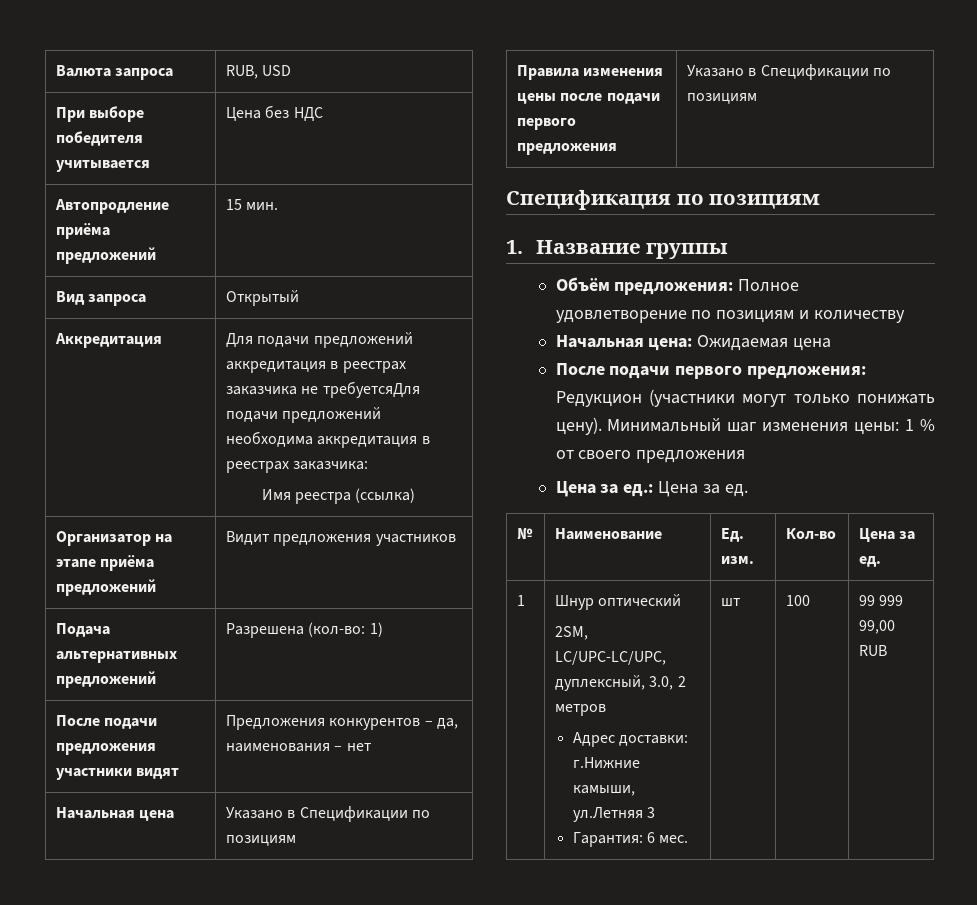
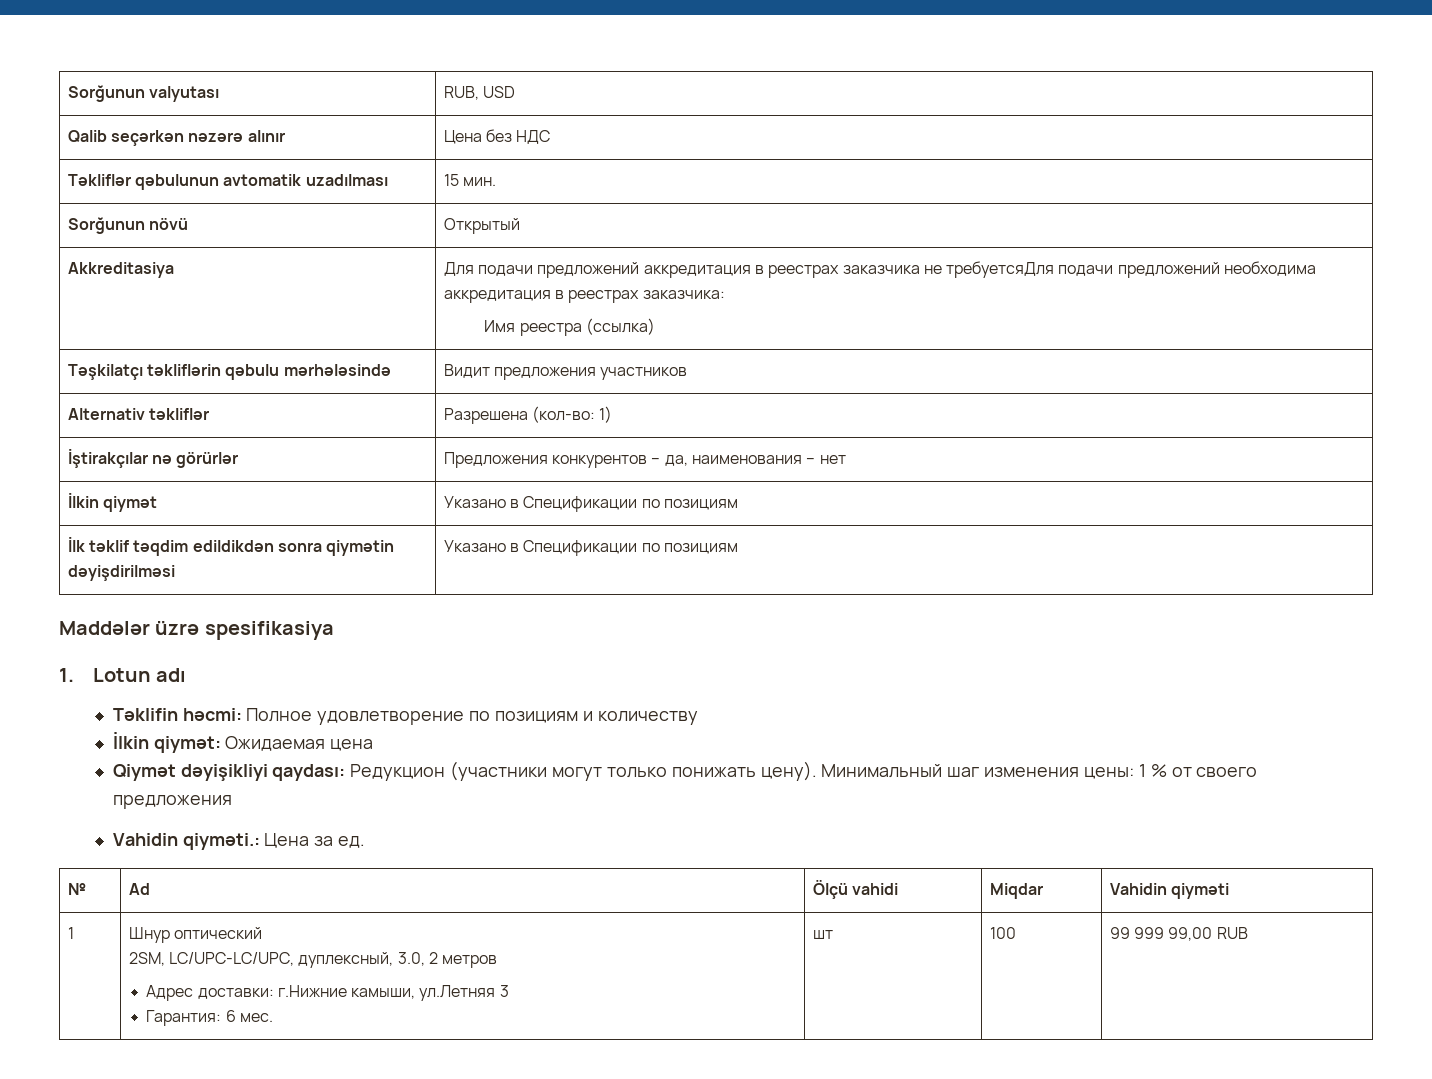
[56,65,174,80] Валюта запроса -> [67,85,219,102] Sorğunun valyutası
[56,106,145,122] [56,131,144,146] [56,160,151,172] При выборе победителя учитывается -> [67,130,285,146] Qalib seçərkən nəzərə alınır
[55,199,170,214] [56,223,111,239] [56,247,157,264] Автопродление приёма предложений -> [67,174,388,190] Təkliflər qəbulunun avtomatik uzadılması
[56,291,147,306] Вид запроса -> [67,217,188,234] Sorğunun növü
[55,333,163,348] Аккредитация -> [67,262,174,278] Akkreditasiya
[56,531,173,546] [56,555,155,571] [56,579,157,596] Организатор на этапе приёма предложений -> [67,364,391,380] Təşkilatçı təkliflərin qəbulu mərhələsində
[56,623,111,637] [56,651,178,663] [56,671,157,688] Подача альтернативных предложений -> [67,408,209,420] Alternativ təkliflər
[56,715,158,729] [56,743,157,755] [56,768,180,780] После подачи предложения участники видят -> [67,449,239,468] İştirakçılar nə görürlər
[56,807,175,821] [226,806,431,822] [226,835,297,846] [517,65,664,80] [517,93,660,104] [517,118,577,130] [517,143,618,155] [687,64,892,80] [687,93,758,104] [506,189,821,210] [506,240,729,259] [555,277,734,295] Начальная цена | Указано в Cпецификации по позициям // Правила изменения цены после подачи первого предложения | Указано в Cпецификации по позициям // Спецификация по позициям // 1. Название группы // Объём предложения: -> [67,493,157,512] [443,496,738,512] [67,537,395,556] [67,565,175,581] [443,540,738,556] [59,621,334,640] [59,668,187,682] [112,708,242,721] İlkin qiymət | Указано в Cпецификации по позициям // İlk təklif təqdim edildikdən sonra qiymətin dəyişdirilməsi | Указано в Cпецификации по позициям // Maddələr üzrə spesifikasiya // 1. Lotun adı // Təklifin həcmi:
[555,335,693,351] Начальная цена: -> [112,732,221,753] İlkin qiymət:
[555,363,867,379] После подачи первого предложения: -> [112,764,346,781] Qiymət dəyişikliyi qaydası:
[555,481,654,497] Цена за ед.: -> [112,833,260,850] Vahidin qiyməti.:
[555,528,663,540] [721,528,745,542] [721,556,755,564] [786,528,837,540] [859,528,916,543] [859,556,882,567] Наименование | Ед. изм. | Кол-во | Цена за ед. -> [128,883,150,895] [812,880,898,899] [989,883,1043,899] [1109,883,1229,899] Ad | Ölçü vahidi | Miqdar | Vahidin qiyməti

